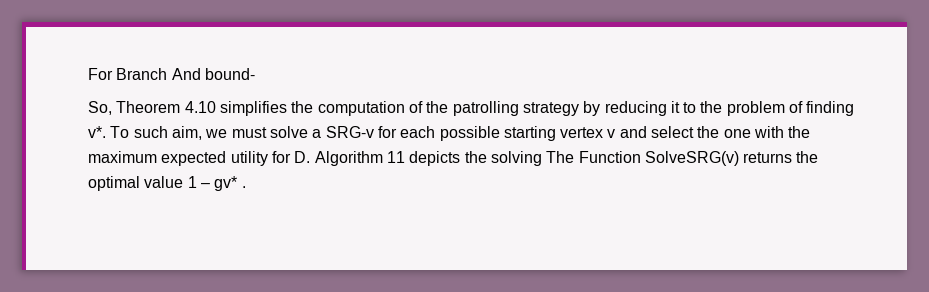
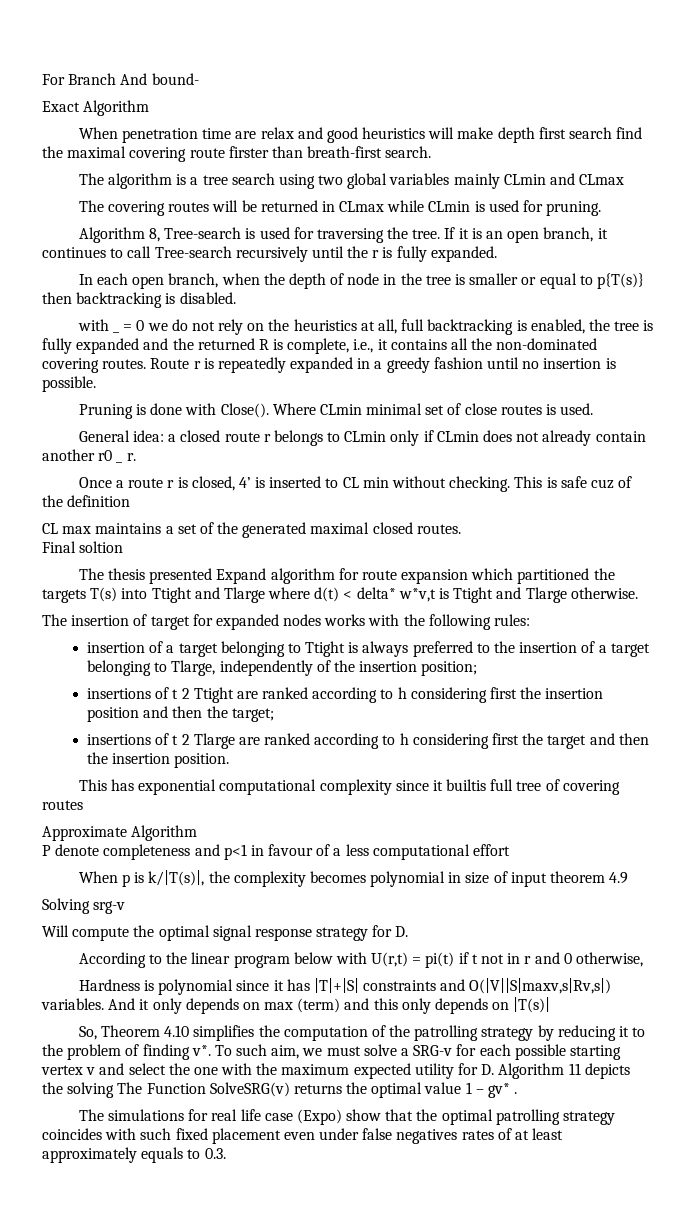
(255, 74) none -> [42,100,150,116] [78,127,643,143] [42,146,432,162] [78,173,625,189] [78,200,602,216] [78,227,608,243] [42,246,497,262] [78,273,644,289] [42,292,236,308] [77,319,109,331] [112,331,119,333] [123,319,654,335] [42,338,598,354] [42,357,616,373] [42,376,96,392] [78,403,594,419] [78,430,646,446] [42,449,113,461] [116,461,123,463] [126,453,136,461] [78,476,633,492] [42,495,131,507] [42,522,461,538] [42,541,124,553] [78,568,615,584] [42,587,638,603] [42,614,531,630] [86,641,650,657] [86,660,478,676] [86,687,604,703] [86,706,274,722] [86,733,649,749] [86,752,230,768] [78,779,620,795] [42,800,83,810] [42,825,198,841] [42,844,511,860] [78,870,629,887] [42,898,126,914] [42,925,409,941] [78,952,643,968] [78,978,612,995] [41,997,551,1014] // Exact Algorithm // When penetration time are relax and good heuristics will make depth first search find the maximal covering route firster than breath-first search. // The algorithm is a tree search using two global variables mainly CLmin and CLmax // The covering routes will be returned in CLmax while CLmin is used for pruning. // Algorithm 8, Tree-search is used for traversing the tree. If it is an open branch, it continues to call Tree-search recursively until the r is fully expanded. // In each open branch, when the depth of node in the tree is smaller or equal to p{T(s)} then backtracking is disabled. // with _ = 0 we do not rely on the heuristics at all, full backtracking is enabled, the tree is fully expanded and the returned R is complete, i.e., it contains all the non-dominated covering routes. Route r is repeatedly expanded in a greedy fashion until no insertion is possible. // Pruning is done with Close(). Where CLmin minimal set of close routes is used. // General idea: a closed route r belongs to CLmin only if CLmin does not already contain another r0 _ r. // Once a route r is closed, 4’ is inserted to CL min without checking. This is safe cuz of the definition // CL max maintains a set of the generated maximal closed routes. // Final soltion // The thesis presented Expand algorithm for route expansion which partitioned the targets T(s) into Ttight and Tlarge where d(t) < delta* w*v,t is Ttight and Tlarge otherwise. // The insertion of target for expanded nodes works with the following rules: // insertion of a target belonging to Ttight is always preferred to the insertion of a target belonging to Tlarge, independently of the insertion position; // insertions of t 2 Ttight are ranked according to h considering first the insertion position and then the target; // insertions of t 2 Tlarge are ranked according to h considering first the target and then the insertion position. // This has exponential computational complexity since it builtis full tree of covering routes // Approximate Algorithm // P denote completeness and p<1 in favour of a less computational effort // When p is k/|T(s)|, the complexity becomes polynomial in size of input theorem 4.9 // Solving srg-v // Will compute the optimal signal response strategy for D. // According to the linear program below with U(r,t) = pi(t) if t not in r and 0 otherwise, // Hardness is polynomial since it has |T|+|S| constraints and O(|V||S|maxv,s|Rv,s|) variables. And it only depends on max (term) and this only depends on |T(s)|
(246, 187) none -> [78,1109,615,1125] [42,1128,564,1144] [42,1147,226,1163] // The simulations for real life case (Expo) show that the optimal patrolling strategy coincides with such fixed placement even under false negatives rates of at least approximately equals to 0.3.

